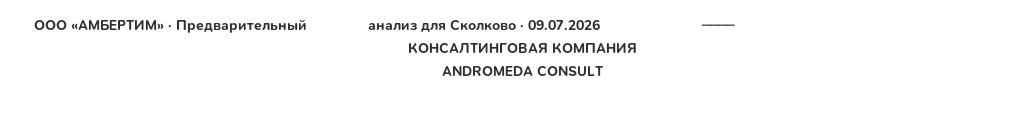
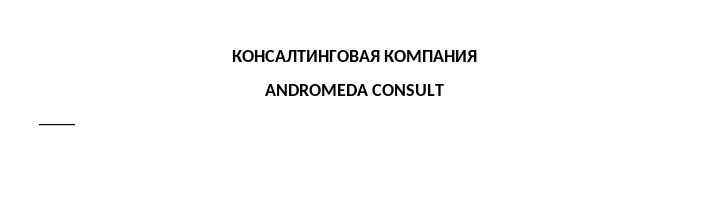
[34,19,600,33] ООО «АМБЕРТИМ» · Предварительный анализ для Сколково · 09.07.2026 // -> (231, 56) none

